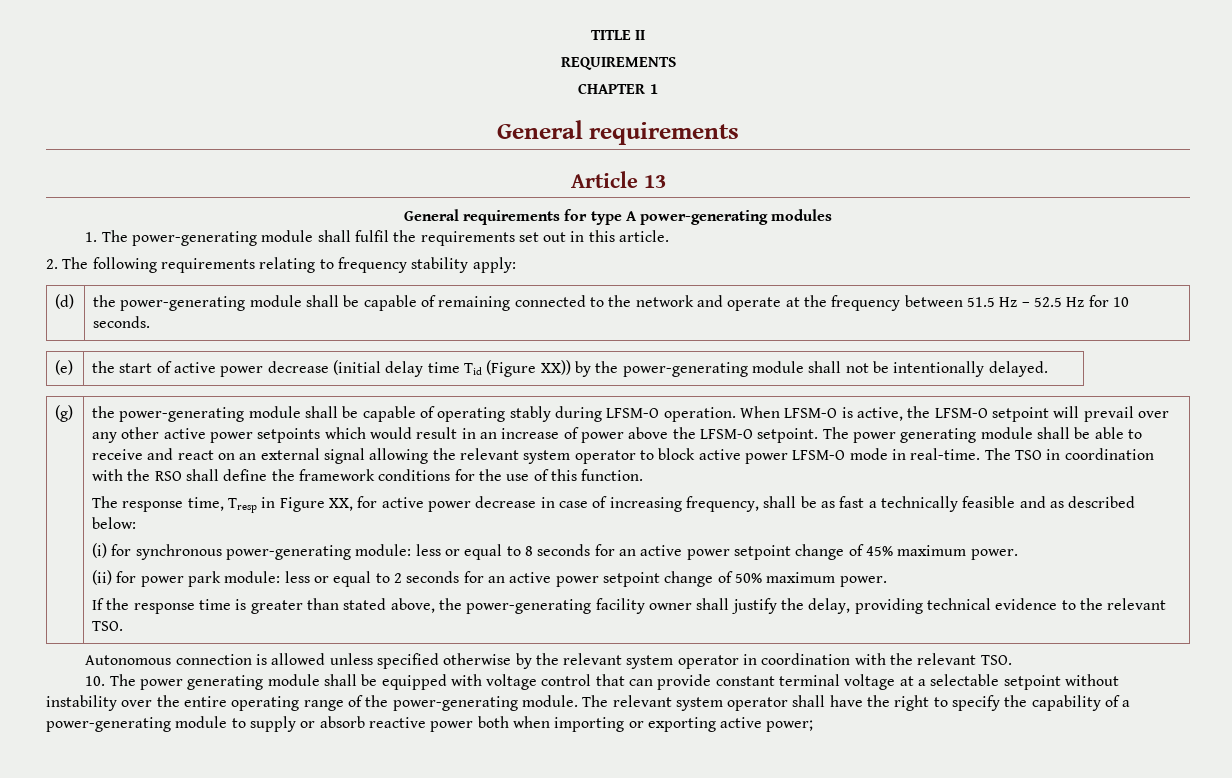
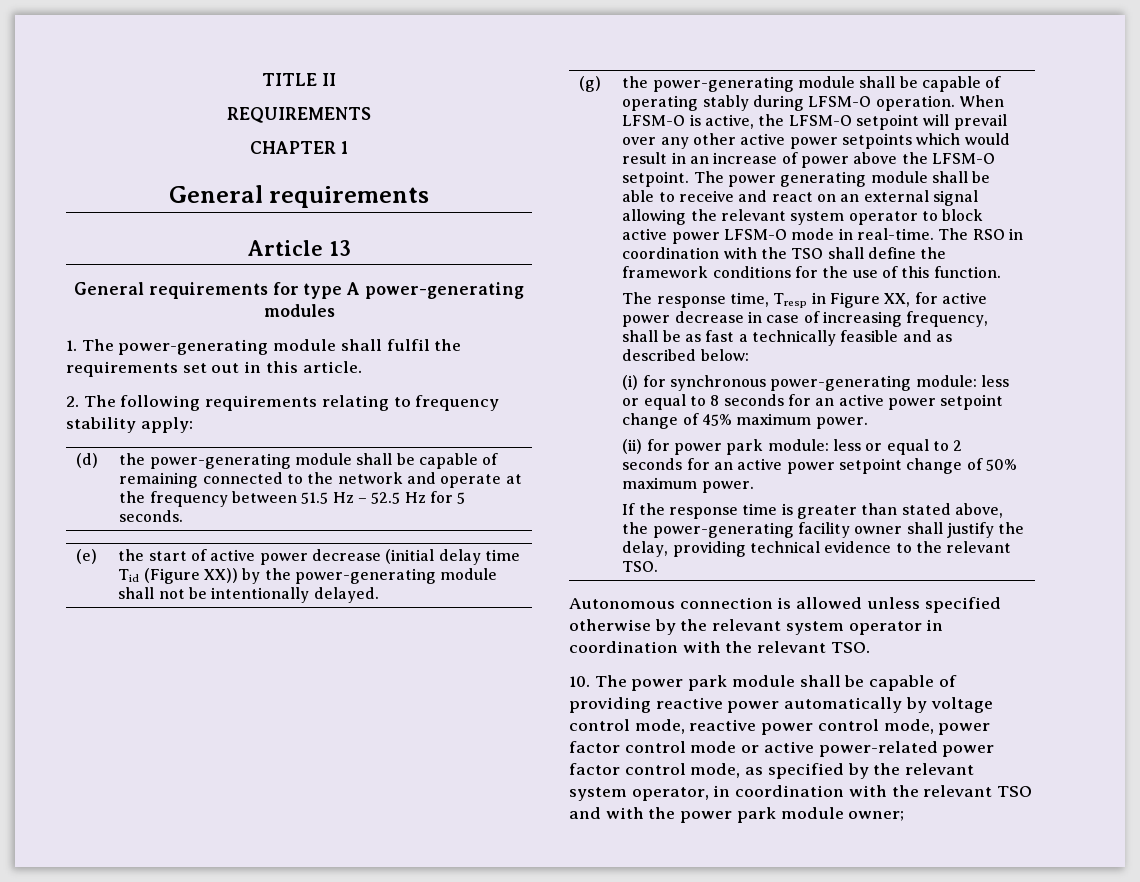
[1112,297,1129,307] 10 -> [457,492,466,504] 5
[1014,448,1154,460] [92,469,182,481] TSO in coordination with the RSO -> [972,228,1023,240] [622,247,824,259] RSO in coordination with the TSO
[187,674,1119,690] [46,695,1131,711] [46,716,814,732] generating module shall be equipped with voltage control that can provide constant terminal voltage at a selectable setpoint without instability over the entire operating range of the power-generating module. The relevant system operator shall have the right to specify the capability of a power-generating module to supply or absorb reactive power both when importing or exporting active power; -> [688,675,957,691] [569,697,993,713] [569,719,991,735] [569,741,995,757] [569,763,975,779] [569,785,1033,801] [569,807,905,823] park module shall be capable of providing reactive power automatically by voltage control mode, reactive power control mode, power factor control mode or active power-related power factor control mode, as specified by the relevant system operator, in coordination with the relevant TSO and with the power park module owner;

